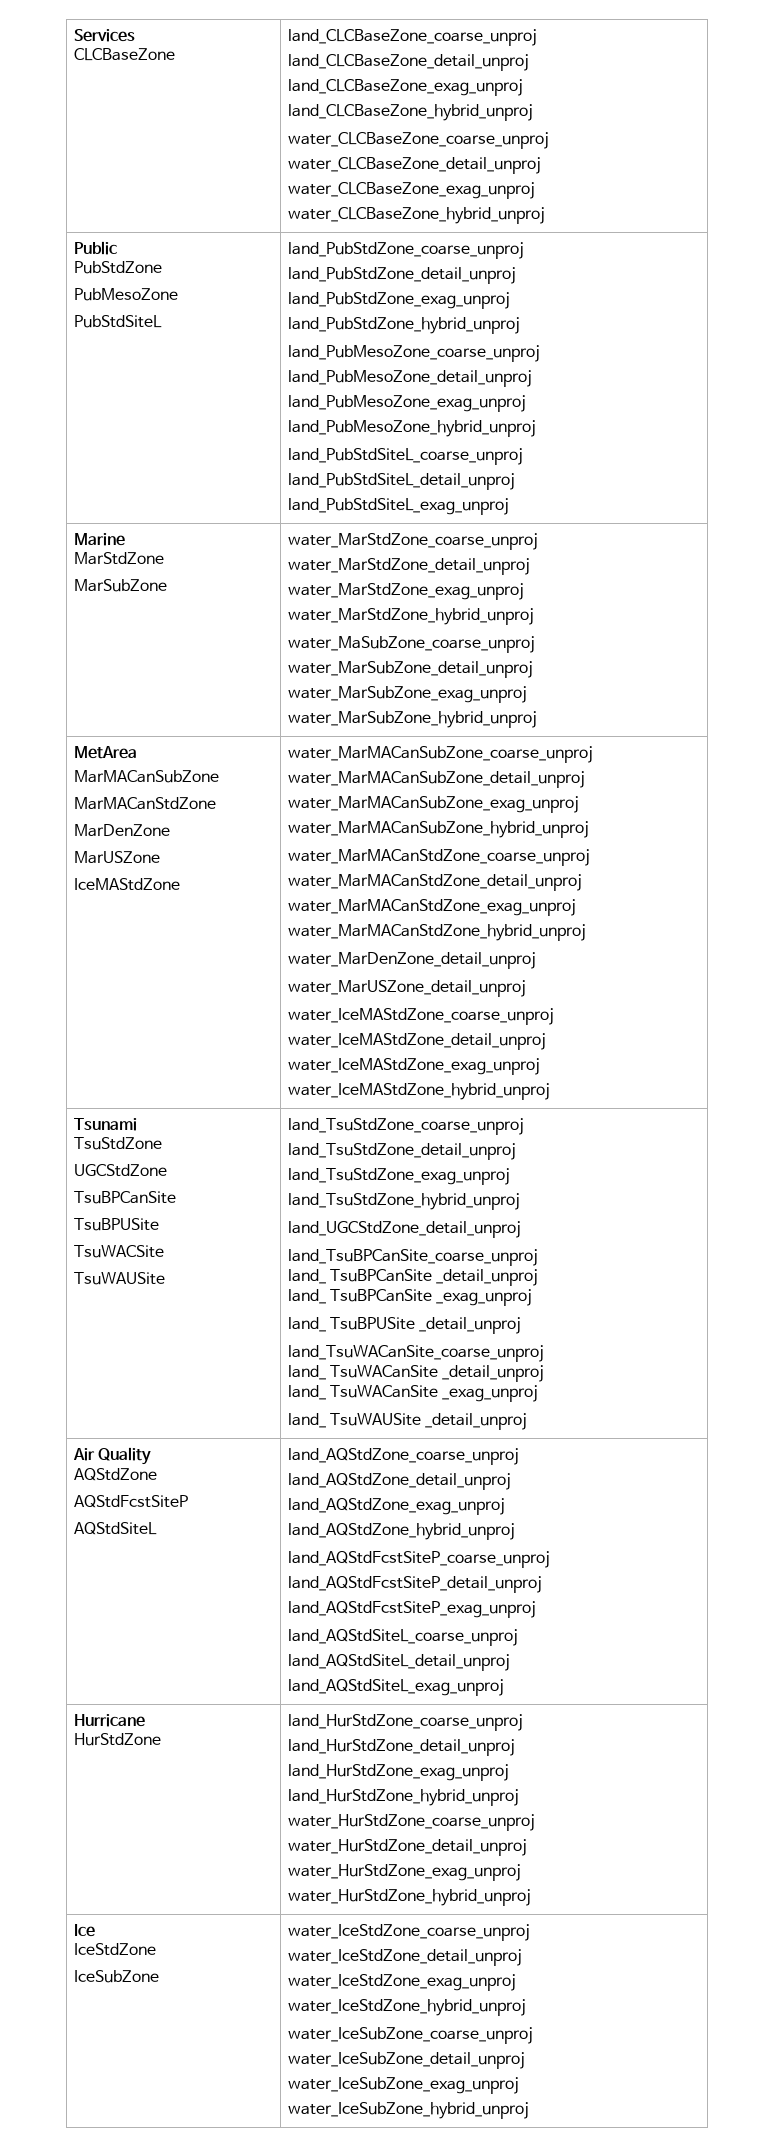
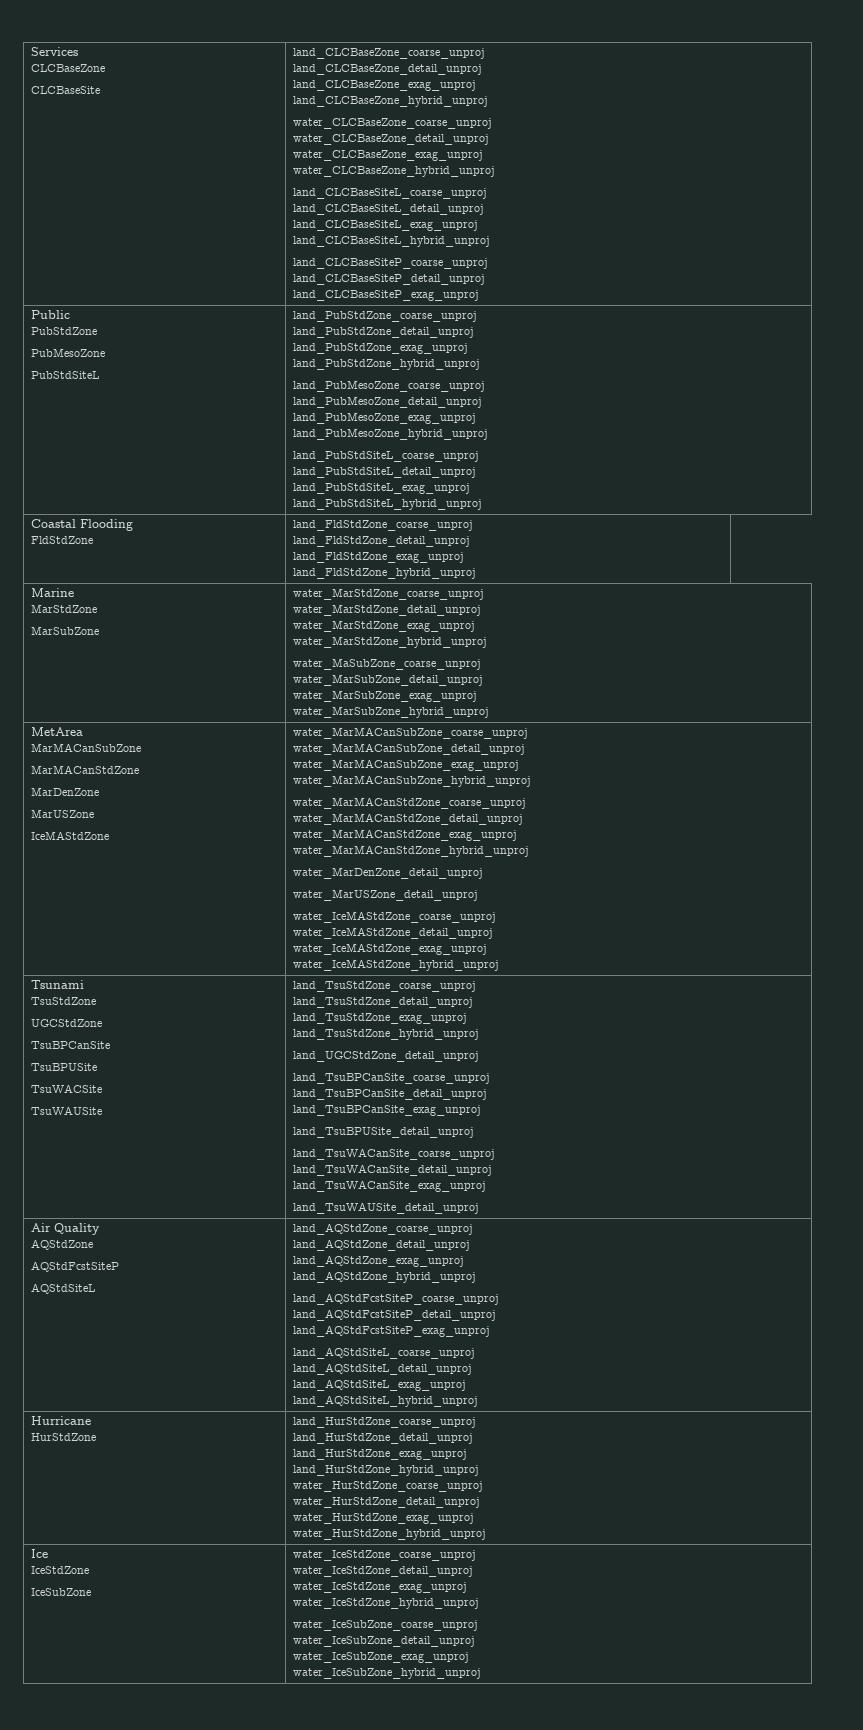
(175, 54) none -> [31,86,101,94] // CLCBaseSite
(545, 215) none -> [293,188,488,199] [293,204,485,215] [293,220,479,231] [293,236,491,247] [293,258,489,269] [293,274,486,285] [293,290,480,301] // land_CLCBaseSiteL_coarse_unproj // land_CLCBaseSiteL_detail_unproj // land_CLCBaseSiteL_exag_unproj // land_CLCBaseSiteL_hybrid_unproj // land_CLCBaseSiteP_coarse_unproj // land_CLCBaseSiteP_detail_unproj // land_CLCBaseSiteP_exag_unproj
(509, 506) none -> [293,499,483,510] [31,519,134,531] [31,536,94,544] [293,520,474,531] [293,536,471,547] [293,552,465,563] [293,568,477,579] // land_PubStdSiteL_hybrid_unproj // Coastal Flooding // FldStdZone | land_FldStdZone_coarse_unproj // land_FldStdZone_detail_unproj // land_FldStdZone_exag_unproj // land_FldStdZone_hybrid_unproj
[287,1269,539,1286] [287,1289,533,1306] [287,1317,522,1334] [287,1345,544,1362] [287,1365,545,1382] [287,1385,539,1402] [287,1413,528,1430] land_ TsuBPCanSite _detail_unproj // land_ TsuBPCanSite _exag_unproj // land_ TsuBPUSite _detail_unproj // land_TsuWACanSite_coarse_unproj // land_ TsuWACanSite _detail_unproj // land_ TsuWACanSite _exag_unproj // land_ TsuWAUSite _detail_unproj -> [293,1089,488,1100] [293,1105,482,1116] [293,1127,475,1138] [293,1148,496,1160] [293,1164,493,1176] [293,1180,487,1192] [293,1202,480,1214] land_TsuBPCanSite_detail_unproj // land_TsuBPCanSite_exag_unproj // land_TsuBPUSite_detail_unproj // land_TsuWACanSite_coarse_unproj // land_TsuWACanSite_detail_unproj // land_TsuWACanSite_exag_unproj // land_TsuWAUSite_detail_unproj
(504, 1687) none -> [293,1395,479,1407] // land_AQStdSiteL_hybrid_unproj

